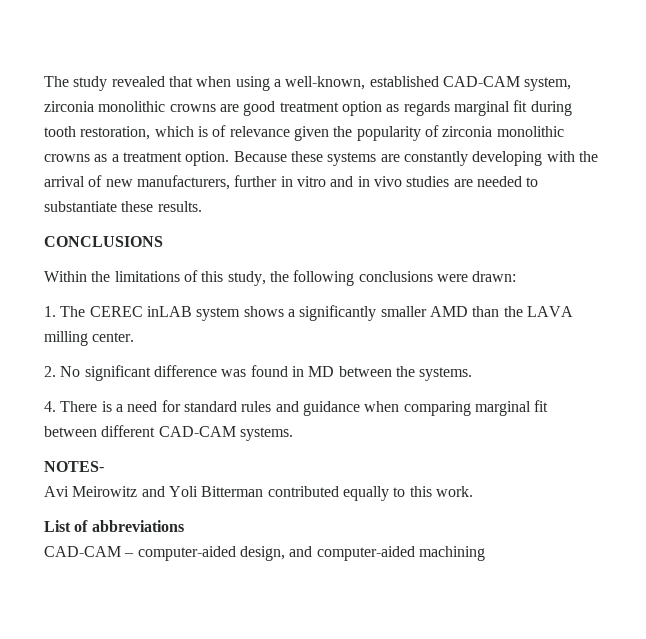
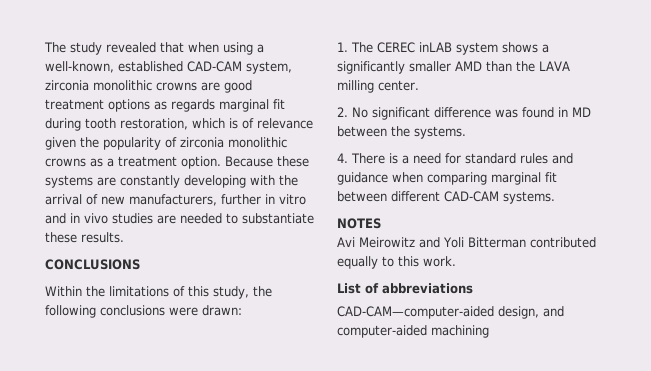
[341,101,382,116] option -> [108,99,150,112] options
[44,461,104,472] NOTES- -> [337,218,381,229] NOTES
[44,546,236,561] CAD-CAM – computer‐aided -> [337,306,494,319] CAD-CAM—computer‐aided

